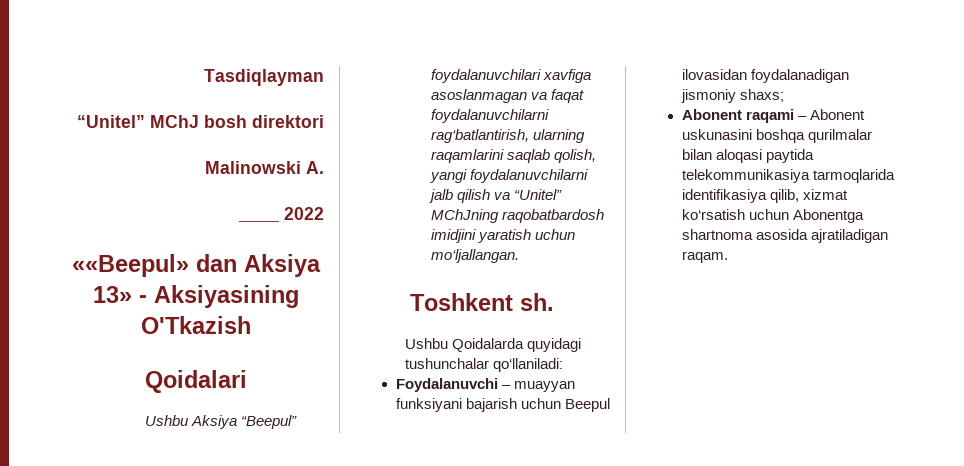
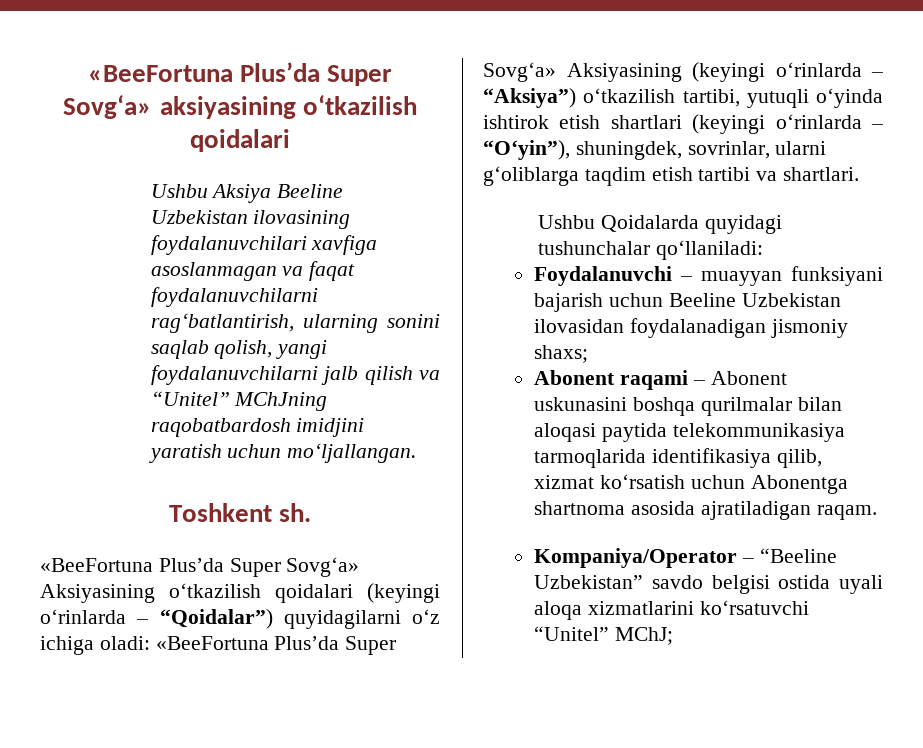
[204,69,324,86] [77,115,324,128] [205,161,324,174] [238,220,279,222] [284,207,324,220] [72,254,321,277] [93,285,299,308] [141,316,251,334] [145,370,247,393] Tasdiqlayman // “Unitel” MChJ bosh direktori // Malinowski A. // ____ 2022 // ««Beepul» dan Aksiya 13» - Aksiyasining O'Tkazish // Qoidalari -> [87,62,393,86] [63,95,417,119] [190,129,290,152] «BeeFortuna Plus’da Super Sovg‘a» aksiyasining o‘tkazilish qoidalari
[240,415,297,429] “Beepul” -> [277,184,344,198] [150,210,351,229] Beeline Uzbekistan ilovasining
[430,149,504,163] raqamlarini -> [386,314,440,328] sonini
(554, 302) none -> [40,557,360,577] [40,583,440,603] [40,609,440,629] [40,636,397,655] [483,62,883,82] [483,88,883,108] [483,114,883,134] [483,140,827,160] [483,166,860,186] // «BeeFortuna Plus’da Super Sovg‘a» Aksiyasining o‘tkazilish qoidalari (keyingi o‘rinlarda – “Qoidalar”) quyidagilarni o‘z ichiga oladi: «BeeFortuna Plus’da Super Sovg‘a» Aksiyasining (keyingi o‘rinlarda – “Aksiya”) o‘tkazilish tartibi, yutuqli o‘yinda ishtirok etish shartlari (keyingi o‘rinlarda – “O‘yin”), shuningdek, sovrinlar, ularni g‘oliblarga taqdim etish tartibi va shartlari.
[564,398,610,412] Beepul -> [668,293,841,307] Beeline Uzbekistan
(728, 257) none -> [534,548,837,568] [534,575,883,594] [534,600,809,620] [534,626,674,645] // Kompaniya/Operator – “Beeline Uzbekistan” savdo belgisi ostida uyali aloqa xizmatlarini ko‘rsatuvchi “Unitel” MChJ;

